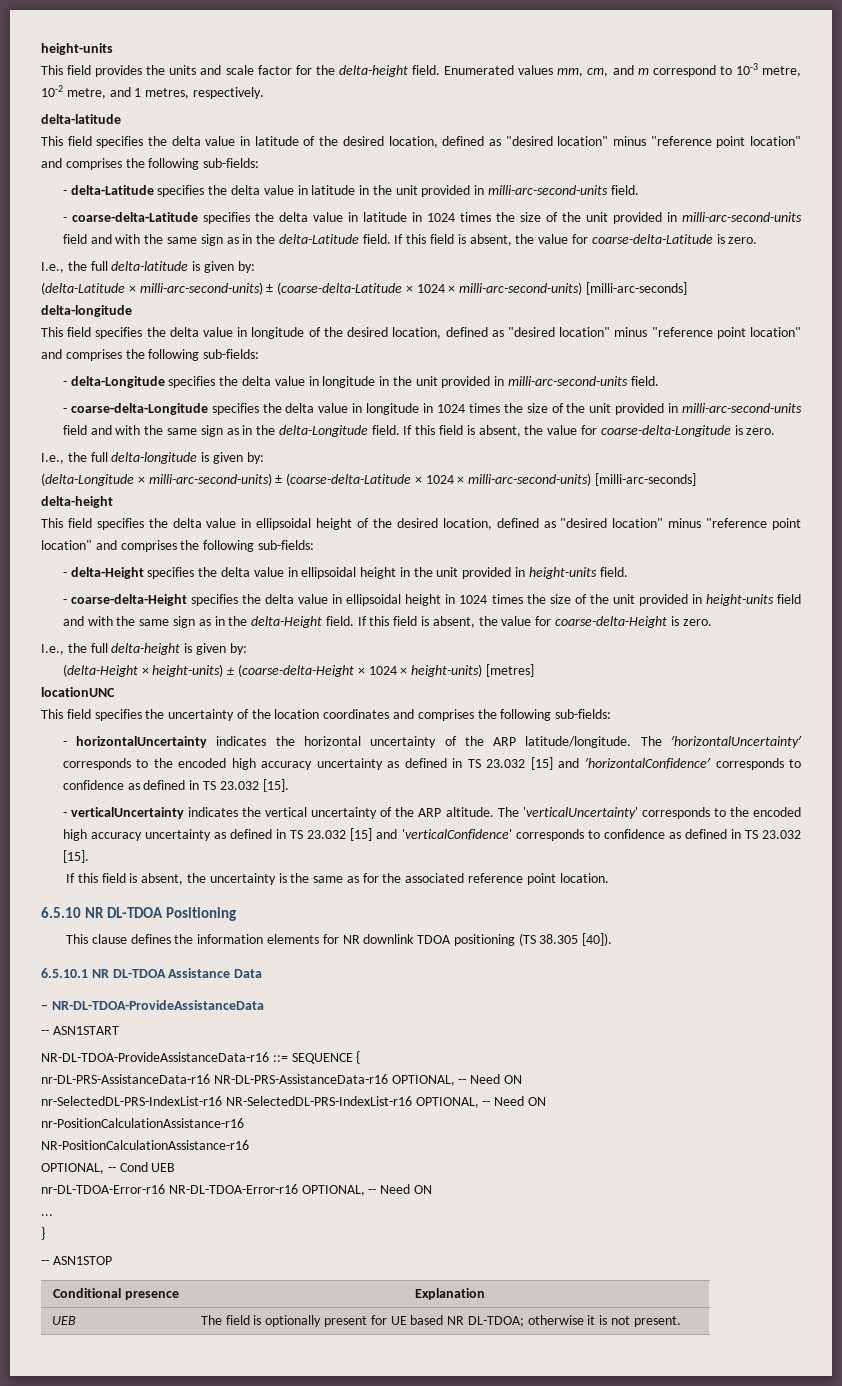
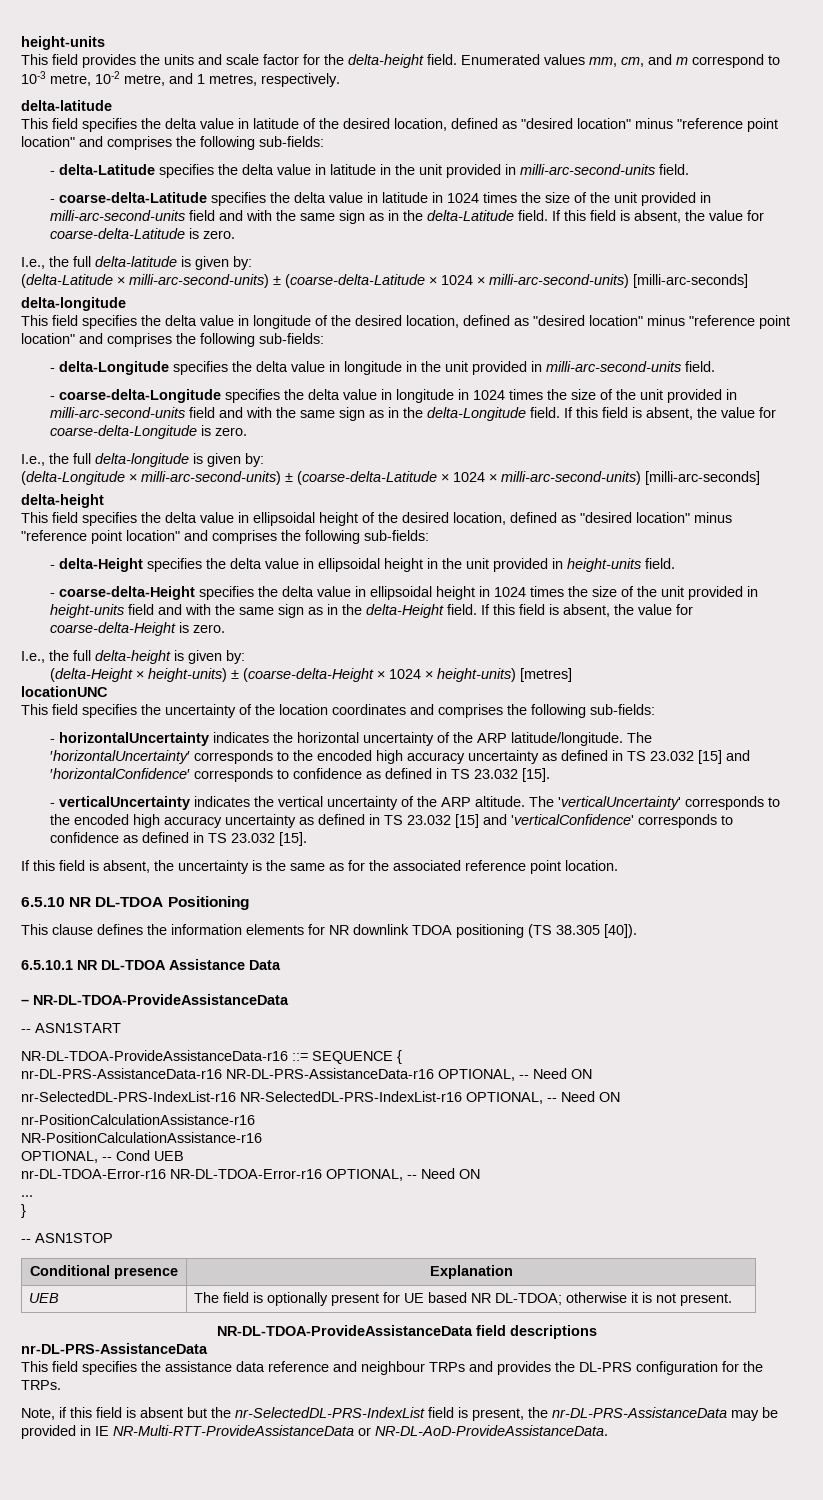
(681, 1321) none -> [216,1325,597,1339] [21,1343,208,1354] [21,1361,763,1375] [21,1380,61,1390] [21,1407,778,1421] [21,1425,608,1439] // NR-DL-TDOA-ProvideAssistanceData field descriptions // nr-DL-PRS-AssistanceData // This field specifies the assistance data reference and neighbour TRPs and provides the DL-PRS configuration for the TRPs. // Note, if this field is absent but the nr-SelectedDL-PRS-IndexList field is present, the nr-DL-PRS-AssistanceData may be provided in IE NR-Multi-RTT-ProvideAssistanceData or NR-DL-AoD-ProvideAssistanceData.

